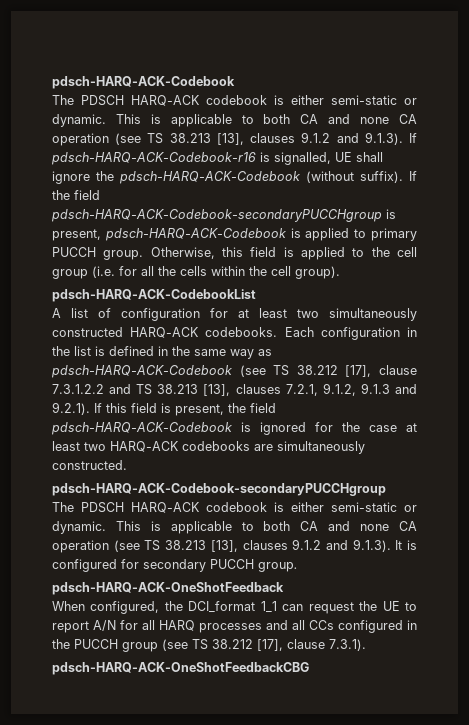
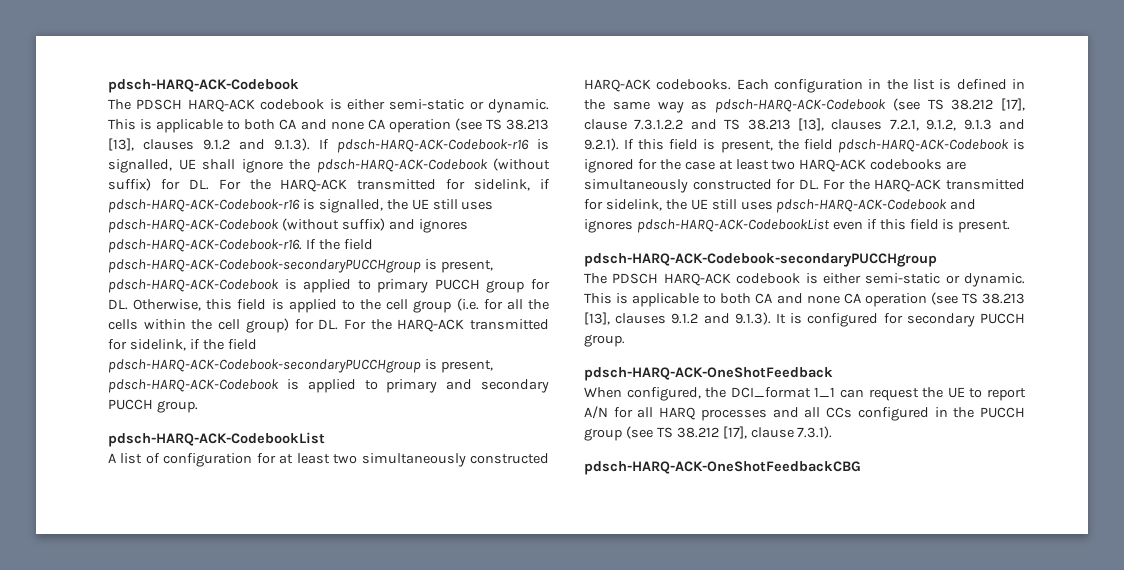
[360,171,403,183] suffix). -> [108,178,550,192] [108,199,494,213] [108,218,468,233] [108,239,302,253] suffix) for DL. For the HARQ-ACK transmitted for sidelink, if pdsch-HARQ-ACK-Codebook-r16 is signalled, the UE still uses pdsch-HARQ-ACK-Codebook (without suffix) and ignores pdsch-HARQ-ACK-Codebook-r16.
[103,250,144,260] group. -> [486,279,550,293] [108,299,128,310] group for DL.
[295,266,340,279] group). -> [245,318,549,333] [108,339,257,351] [108,359,493,373] [108,379,549,393] [108,399,198,413] group) for DL. For the HARQ-ACK transmitted for sidelink, if the field pdsch-HARQ-ACK-Codebook-secondaryPUCCHgroup is present, pdsch-HARQ-ACK-Codebook is applied to primary and secondary PUCCH group.
[52,460,127,470] constructed. -> [692,179,1025,192] [584,199,977,213] [584,219,1011,233] constructed for DL. For the HARQ-ACK transmitted for sidelink, the UE still uses pdsch-HARQ-ACK-Codebook and ignores pdsch-HARQ-ACK-CodebookList even if this field is present.

